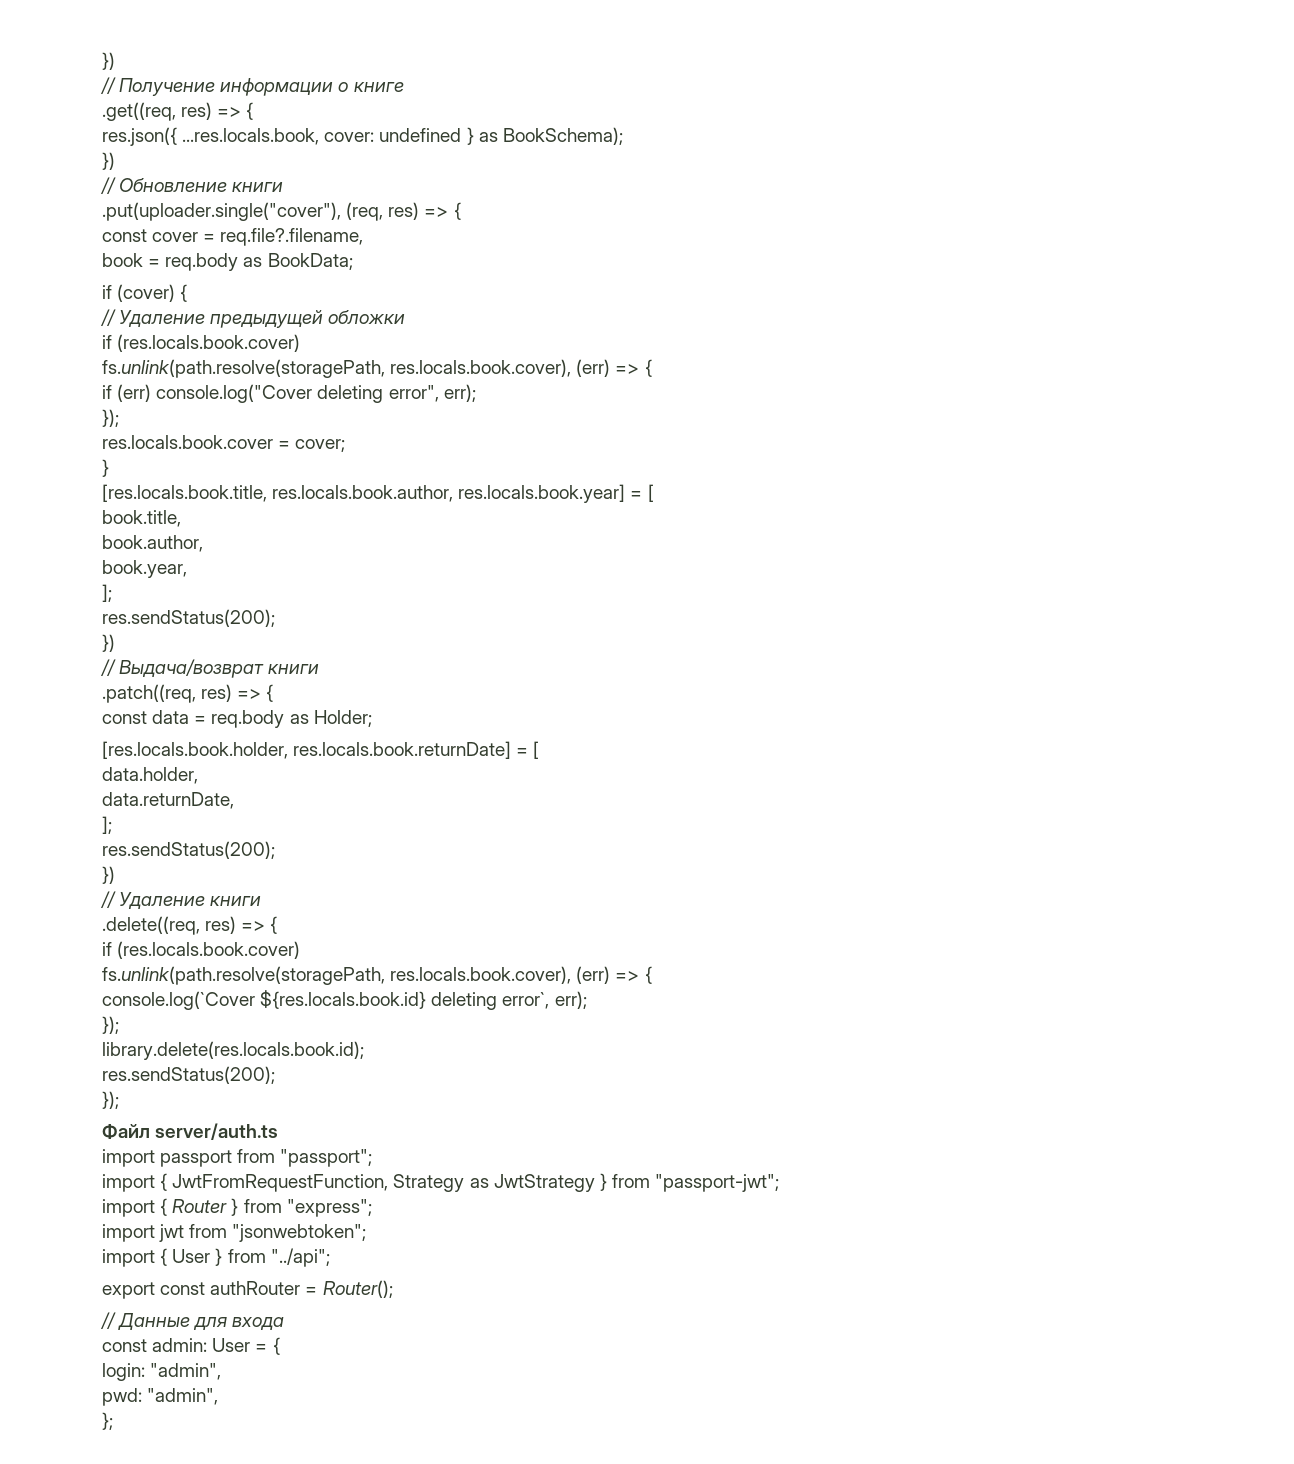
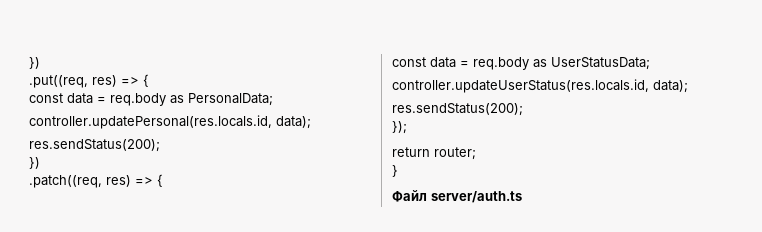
[102,52,115,70] [100,77,404,96] [102,102,254,121] [102,127,623,146] [102,152,115,170] [100,177,284,194] [102,202,461,221] [102,228,364,246] [102,253,353,271] [102,284,188,302] [100,309,406,328] [102,334,301,352] [102,359,652,378] [102,384,476,403] [102,409,119,427] [102,435,346,452] [102,459,109,477] [102,484,654,503] [102,510,181,527] [102,535,203,552] [102,560,187,578] [102,584,112,602] [102,609,275,627] [102,634,115,652] [100,659,320,678] }) // // Получение информации о книге // .get((req, res) => { // res.json({ ...res.locals.book, cover: undefined } as BookSchema); // }) // // Обновление книги // .put(uploader.single("cover"), (req, res) => { // const cover = req.file?.filename, // book = req.body as BookData; // if (cover) { // // Удаление предыдущей обложки // if (res.locals.book.cover) // fs.unlink(path.resolve(storagePath, res.locals.book.cover), (err) => { // if (err) console.log("Cover deleting error", err); // }); // res.locals.book.cover = cover; // } // [res.locals.book.title, res.locals.book.author, res.locals.book.year] = [ // book.title, // book.author, // book.year, // ]; // res.sendStatus(200); // }) // // Выдача/возврат книги -> [29,57,40,69] [29,74,149,88] [29,93,273,106] [29,115,311,129] [29,139,160,152] [29,157,40,169] }) // .put((req, res) => { // const data = req.body as PersonalData; // controller.updatePersonal(res.locals.id, data); // res.sendStatus(200); // })
[313,710,372,727] [102,741,540,759] [102,767,198,784] [102,792,234,809] [102,816,112,834] [102,841,275,859] [102,866,115,884] [100,891,262,909] [102,916,278,935] [102,941,301,959] [102,966,652,985] [102,990,587,1010] [102,1016,119,1034] [102,1041,364,1060] Holder; // [res.locals.book.holder, res.locals.book.returnDate] = [ // data.holder, // data.returnDate, // ]; // res.sendStatus(200); // }) // // Удаление книги // .delete((req, res) => { // if (res.locals.book.cover) // fs.unlink(path.resolve(storagePath, res.locals.book.cover), (err) => { // console.log(`Cover ${res.locals.book.id} deleting error`, err); // }); // library.delete(res.locals.book.id); -> [551,57,650,70] [392,79,688,93] UserStatusData; // controller.updateUserStatus(res.locals.id, data);
(119, 1100) none -> [392,147,476,160] [392,165,398,177] // return router; // }
[102,1149,373,1167] [102,1173,780,1192] [102,1198,372,1217] [102,1224,367,1242] [102,1248,330,1267] [102,1280,393,1299] [100,1312,285,1330] [102,1337,280,1355] [102,1363,222,1381] [102,1388,219,1406] [102,1412,113,1430] // import passport from "passport"; // import { JwtFromRequestFunction, Strategy as JwtStrategy } from "passport-jwt"; // import { Router } from "express"; // import jwt from "jsonwebtoken"; // import { User } from "../api"; // export const authRouter = Router(); // // Данные для входа // const admin: User = { // login: "admin", // pwd: "admin", // }; -> (522, 197) none

